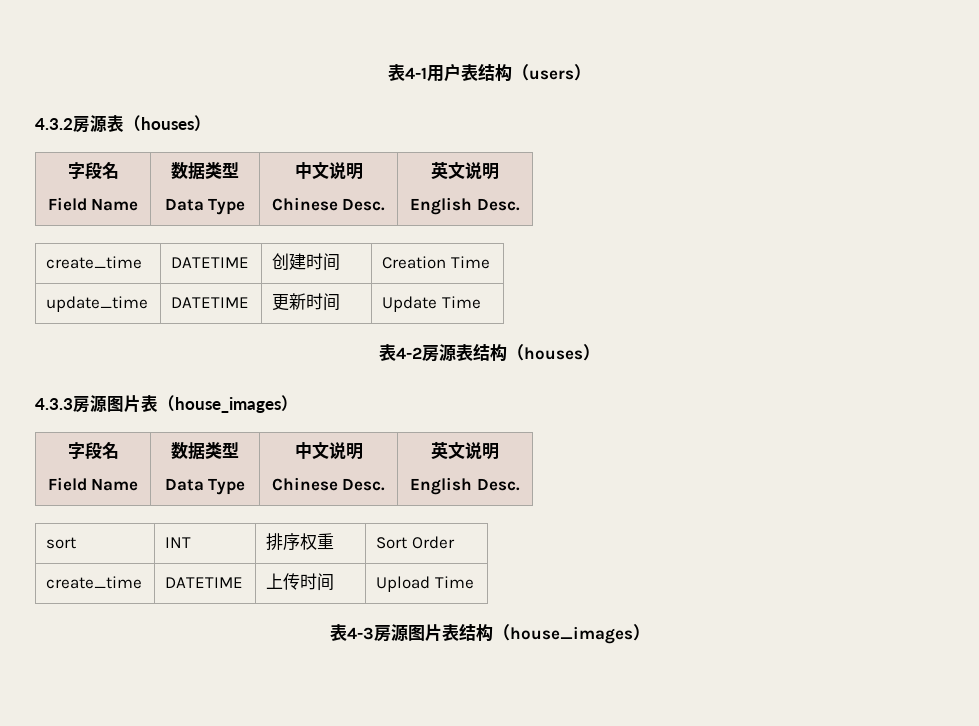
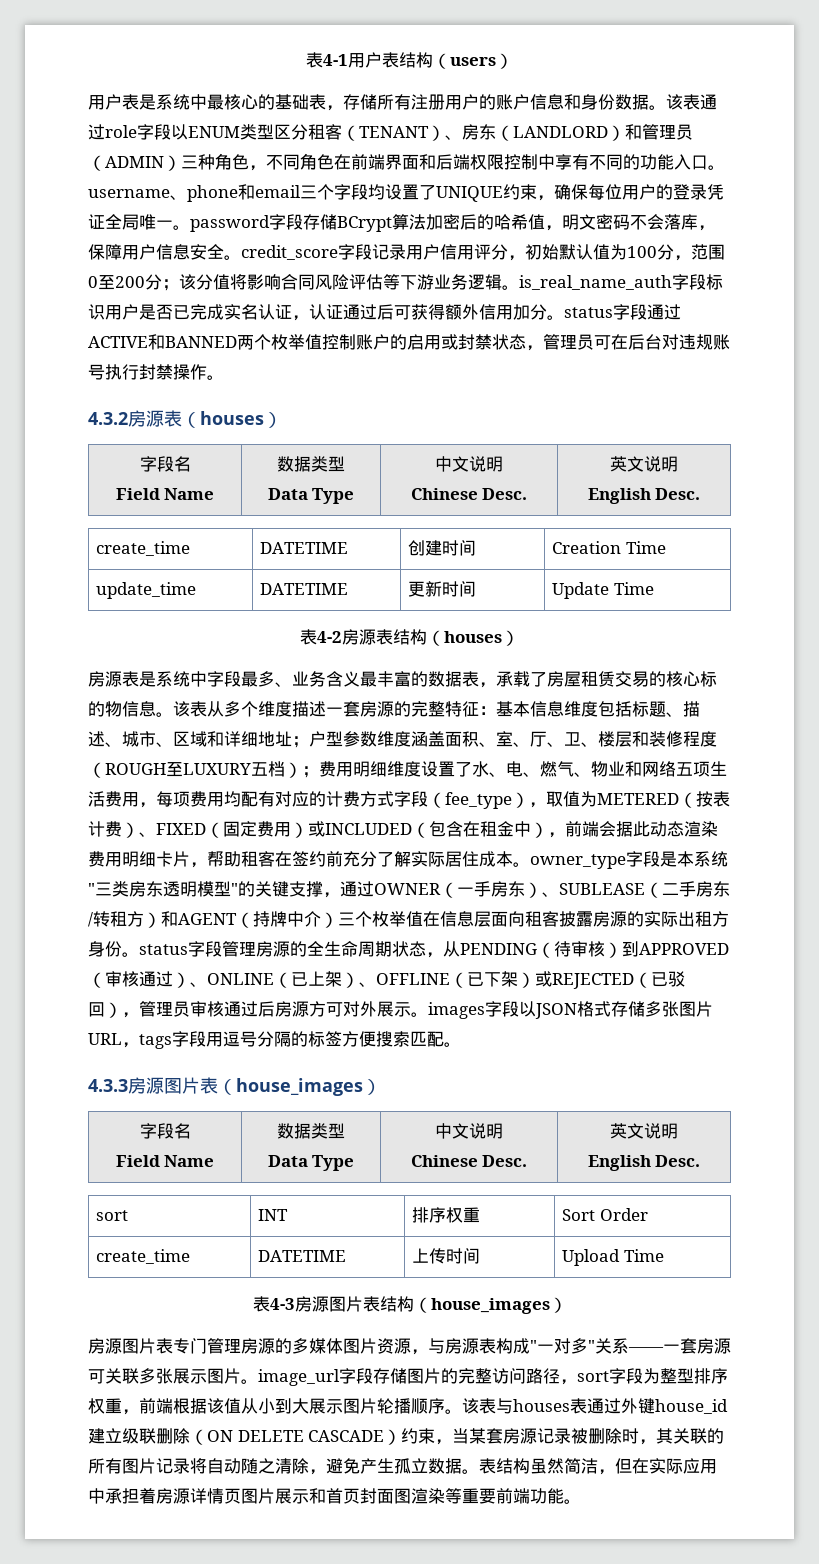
(591, 72) none -> [88,94,717,111] [88,124,693,141] [88,153,725,171] [88,184,724,202] [88,214,715,232] [88,244,725,261] [88,274,723,291] [88,304,681,321] [88,334,730,351] [88,364,224,380] // 用户表是系统中最核心的基础表，存储所有注册用户的账户信息和身份数据。该表通过role字段以ENUM类型区分租客（TENANT）、房东（LANDLORD）和管理员（ADMIN）三种角色，不同角色在前端界面和后端权限控制中享有不同的功能入口。username、phone和email三个字段均设置了UNIQUE约束，确保每位用户的登录凭证全局唯一。password字段存储BCrypt算法加密后的哈希值，明文密码不会落库，保障用户信息安全。credit_score字段记录用户信用评分，初始默认值为100分，范围0至200分；该分值将影响合同风险评估等下游业务逻辑。is_real_name_auth字段标识用户是否已完成实名认证，认证通过后可获得额外信用加分。status字段通过ACTIVE和BANNED两个枚举值控制账户的启用或封禁状态，管理员可在后台对违规账号执行封禁操作。
(600, 352) none -> [88,671,717,688] [88,701,700,717] [88,731,717,748] [88,761,727,778] [88,791,730,809] [88,821,718,838] [88,851,728,869] [88,881,730,898] [88,911,729,928] [88,941,729,958] [88,971,685,989] [88,1001,713,1019] [88,1031,461,1049] // 房源表是系统中字段最多、业务含义最丰富的数据表，承载了房屋租赁交易的核心标的物信息。该表从多个维度描述一套房源的完整特征：基本信息维度包括标题、描述、城市、区域和详细地址；户型参数维度涵盖面积、室、厅、卫、楼层和装修程度（ROUGH至LUXURY五档）；费用明细维度设置了水、电、燃气、物业和网络五项生活费用，每项费用均配有对应的计费方式字段（fee_type），取值为METERED（按表计费）、FIXED（固定费用）或INCLUDED（包含在租金中），前端会据此动态渲染费用明细卡片，帮助租客在签约前充分了解实际居住成本。owner_type字段是本系统"三类房东透明模型"的关键支撑，通过OWNER（一手房东）、SUBLEASE（二手房东/转租方）和AGENT（持牌中介）三个枚举值在信息层面向租客披露房源的实际出租方身份。status字段管理房源的全生命周期状态，从PENDING（待审核）到APPROVED（审核通过）、ONLINE（已上架）、OFFLINE（已下架）或REJECTED（已驳回），管理员审核通过后房源方可对外展示。images字段以JSON格式存储多张图片URL，tags字段用逗号分隔的标签方便搜索匹配。
(650, 632) none -> [88,1338,731,1355] [88,1368,728,1386] [88,1398,728,1415] [88,1428,725,1445] [88,1458,717,1475] [88,1488,581,1504] // 房源图片表专门管理房源的多媒体图片资源，与房源表构成"一对多"关系——一套房源可关联多张展示图片。image_url字段存储图片的完整访问路径，sort字段为整型排序权重，前端根据该值从小到大展示图片轮播顺序。该表与houses表通过外键house_id建立级联删除（ON DELETE CASCADE）约束，当某套房源记录被删除时，其关联的所有图片记录将自动随之清除，避免产生孤立数据。表结构虽然简洁，但在实际应用中承担着房源详情页图片展示和首页封面图渲染等重要前端功能。

